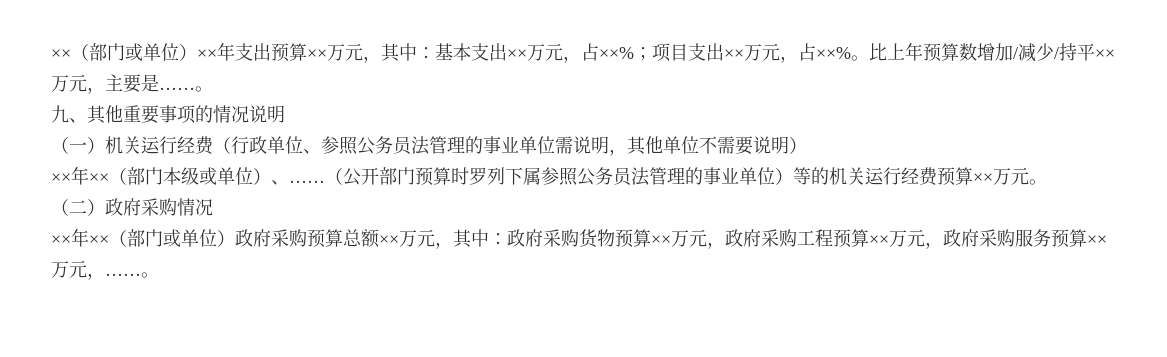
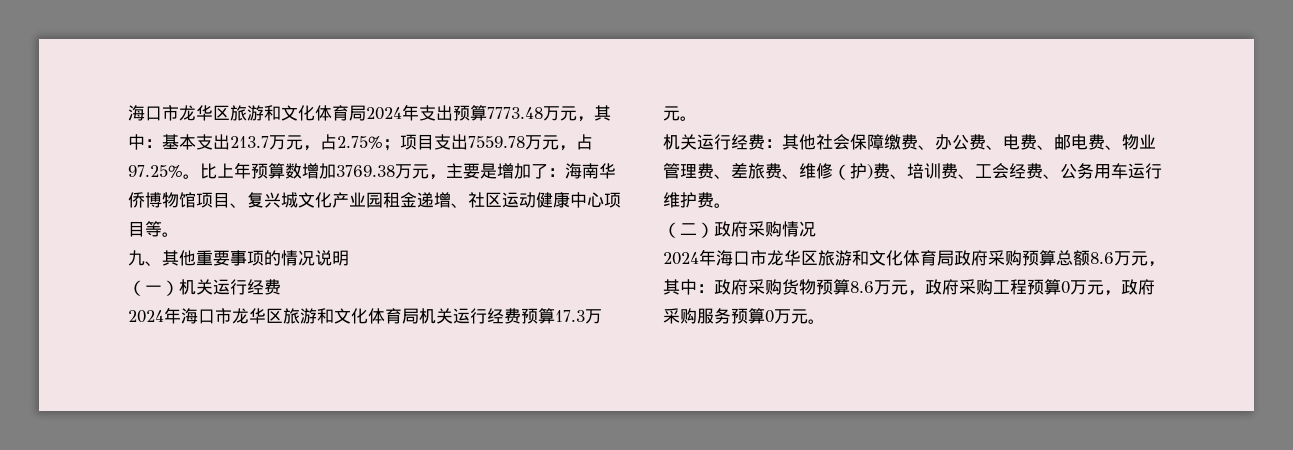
[51,43,217,61] ××（部门或单位）×× -> [128,105,402,121] 海口市龙华区旅游和文化体育局2024
[307,49,327,59] ×× -> [487,107,543,119] 7773.48
[507,43,634,63] ××万元，占××% -> [230,134,383,151] 213.7万元，占2.75%
[724,43,851,63] ××万元，占××% -> [468,134,593,151] [128,165,183,178] 7559.78万元，占97.25%
[1013,43,1115,62] [51,74,195,94] /减少/持平××万元，主要是…… -> [336,163,616,180] [128,192,621,208] [128,221,162,237] 3769.38万元，主要是增加了：海南华侨博物馆项目、复兴城文化产业园租金递增、社区运动健康中心项目等
[213,136,807,156] [51,166,829,186] （行政单位、参照公务员法管理的事业单位需说明，其他单位不需要说明） // ××年××（部门本级或单位）、……（公开部门预算时罗列下属参照公务员法管理的事业单位）等的 -> [128,307,419,324] // 2024年海口市龙华区旅游和文化体育局
[973,167,1047,185] ××万元。 -> [555,309,602,324] [663,106,697,121] [663,134,1156,150] [663,163,1162,180] [663,192,731,208] 17.3万元。 // 机关运行经费：其他社会保障缴费、办公费、电费、邮电费、物业管理费、差旅费、维修（护)费、培训费、工会经费、公务用车运行维护费。
[51,228,235,247] ××年××（部门或单位） -> [663,249,954,266] 2024年海口市龙华区旅游和文化体育局
[379,235,399,245] ×× -> [1090,252,1114,264] 8.6
[651,235,671,245] ×× -> [850,281,874,293] 8.6
[869,235,889,245] ×× -> [1061,281,1070,294] 0
[1087,235,1107,245] [51,260,141,280] ××万元，…… -> [765,309,808,324] 0万元

